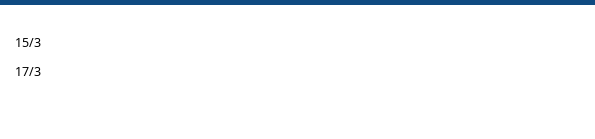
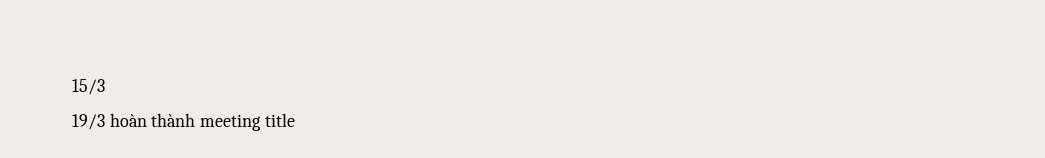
[15,67,41,76] 17/3 -> [72,113,295,131] 19/3 hoàn thành meeting title

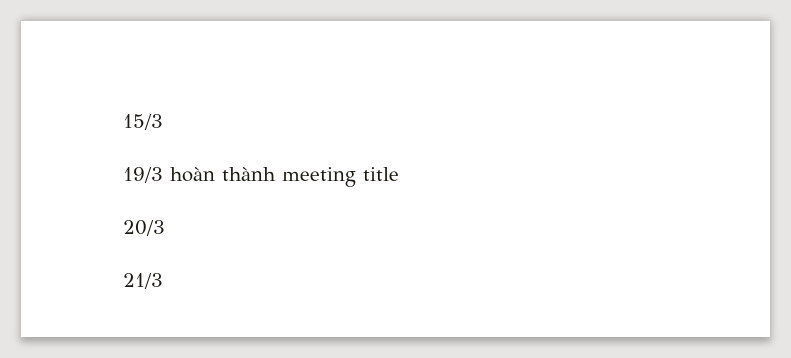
(295, 120) none -> [123,220,165,236] [123,273,163,289] // 20/3 // 21/3

